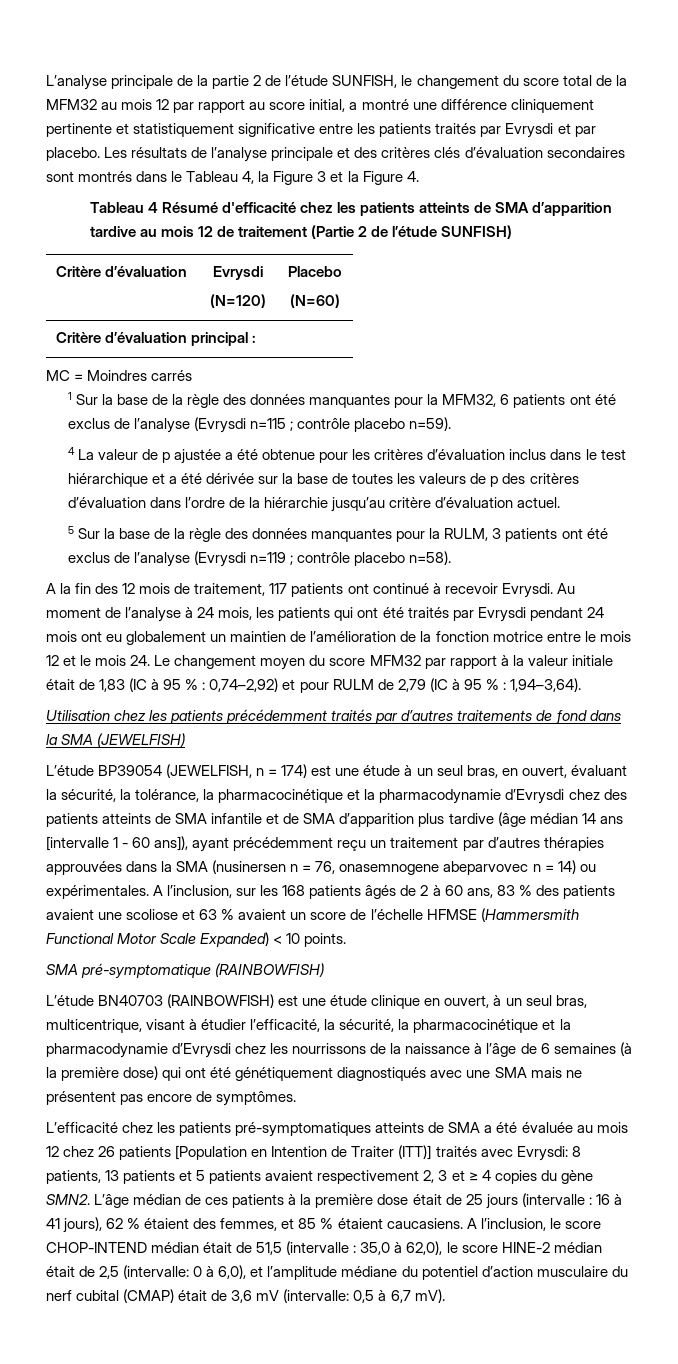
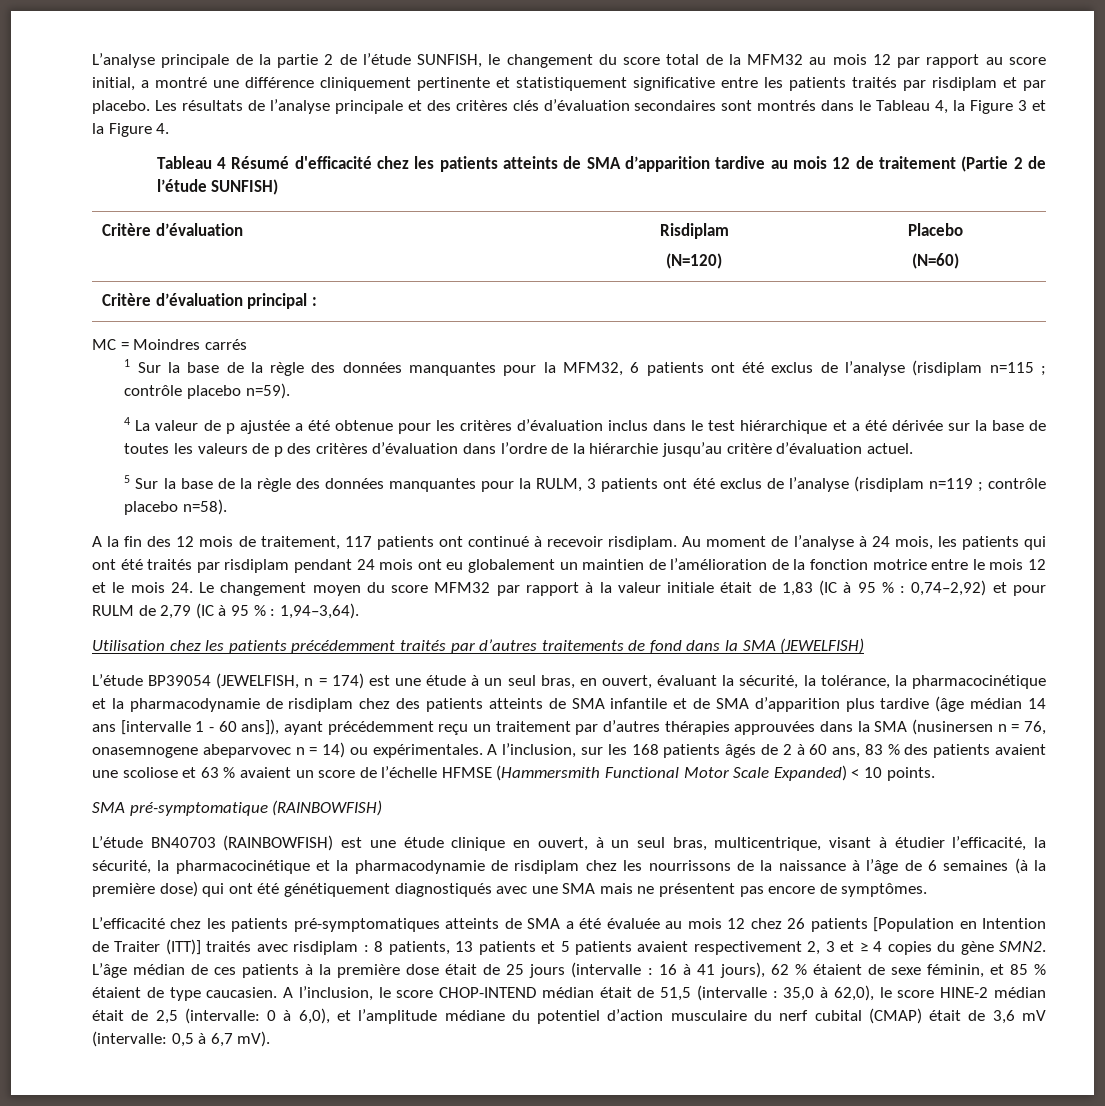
[505,123,554,138] Evrysdi -> [932,77,997,91] risdiplam
[213,266,263,280] Evrysdi -> [659,223,729,239] Risdiplam
[193,417,246,433] (Evrysdi -> [912,360,983,376] (risdiplam
[193,551,246,567] (Evrysdi -> [853,476,924,492] (risdiplam
[501,583,553,598] Evrysdi. -> [608,536,678,550] risdiplam.
[477,607,526,622] Evrysdi -> [224,559,290,573] risdiplam
[505,789,565,804] d’Evrysdi -> [265,698,354,712] de risdiplam
[172,1043,232,1058] d’Evrysdi -> [491,860,580,874] de risdiplam
[516,1146,568,1161] Evrysdi: -> [293,941,369,955] risdiplam :
[193,1218,278,1231] des femmes, -> [867,964,984,978] de sexe féminin,
[386,1218,463,1229] caucasiens. -> [146,987,278,1001] de type caucasien.

